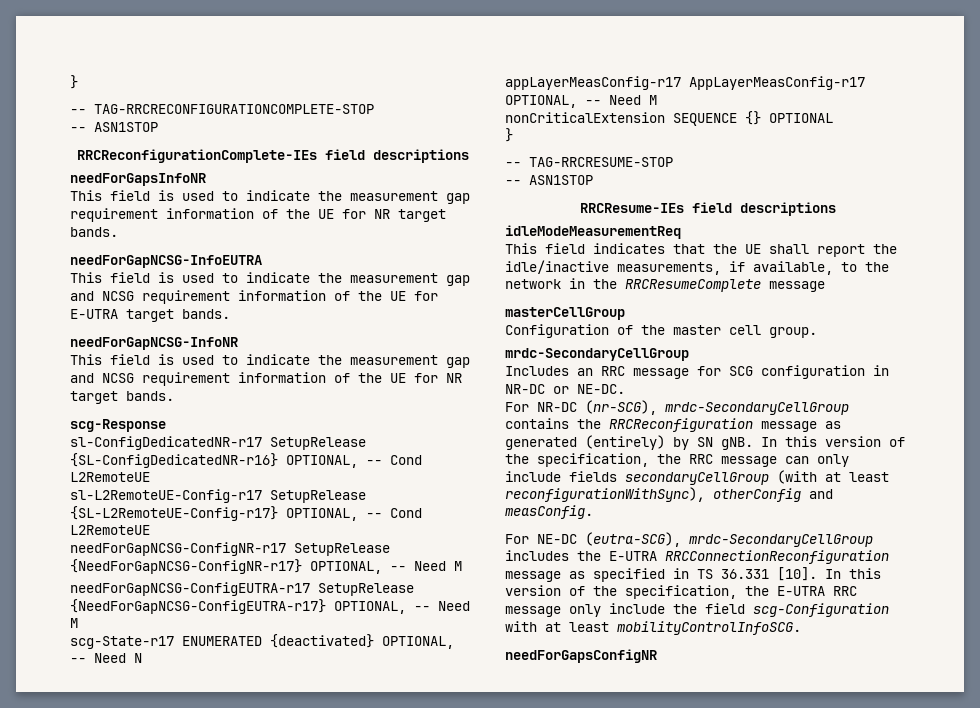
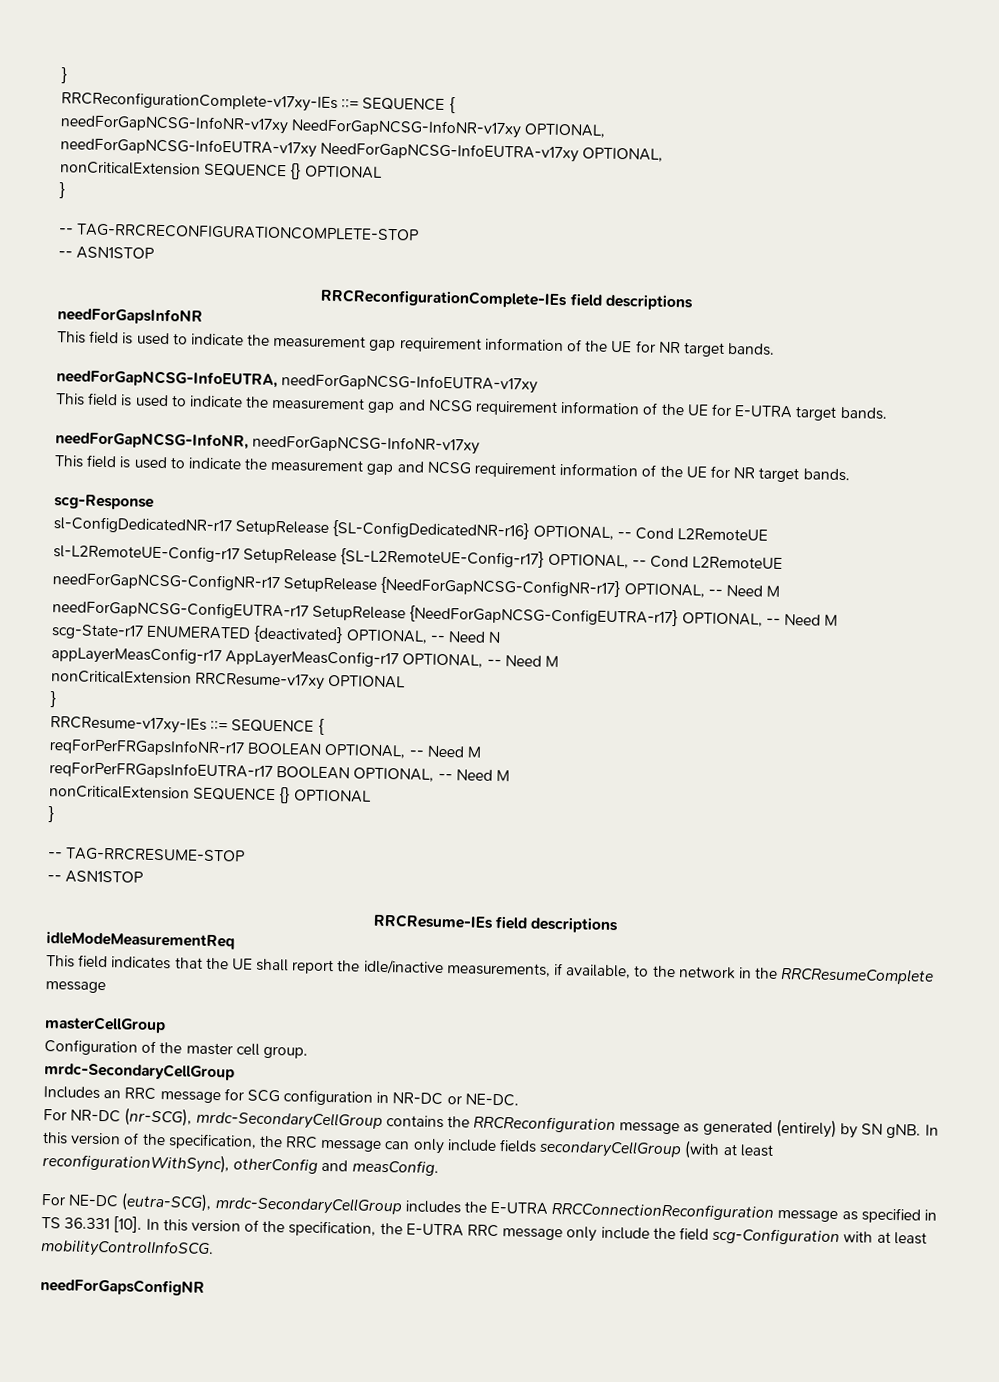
[70,75,78,89] } -> [61,67,67,84] [61,91,456,114] [60,114,606,139] [60,137,664,163] [60,161,383,180] [59,182,65,199] } // RRCReconfigurationComplete-v17xy-IEs ::= SEQUENCE { // needForGapNCSG-InfoNR-v17xy NeedForGapNCSG-InfoNR-v17xy OPTIONAL, // needForGapNCSG-InfoEUTRA-v17xy NeedForGapNCSG-InfoEUTRA-v17xy OPTIONAL, // nonCriticalExtension SEQUENCE {} OPTIONAL // }
[70,255,262,268] needForGapNCSG-InfoEUTRA -> [56,369,539,394] needForGapNCSG-InfoEUTRA, needForGapNCSG-InfoEUTRA-v17xy
[70,337,238,350] needForGapNCSG-InfoNR -> [55,431,481,455] needForGapNCSG-InfoNR, needForGapNCSG-InfoNR-v17xy
(657, 100) none -> [51,670,407,690] [50,691,56,708] [50,716,325,735] [49,738,482,759] [49,761,510,782] // nonCriticalExtension RRCResume-v17xy OPTIONAL // } // RRCResume-v17xy-IEs ::= SEQUENCE { // reqForPerFRGapsInfoNR-r17 BOOLEAN OPTIONAL, -- Need M // reqForPerFRGapsInfoEUTRA-r17 BOOLEAN OPTIONAL, -- Need M

